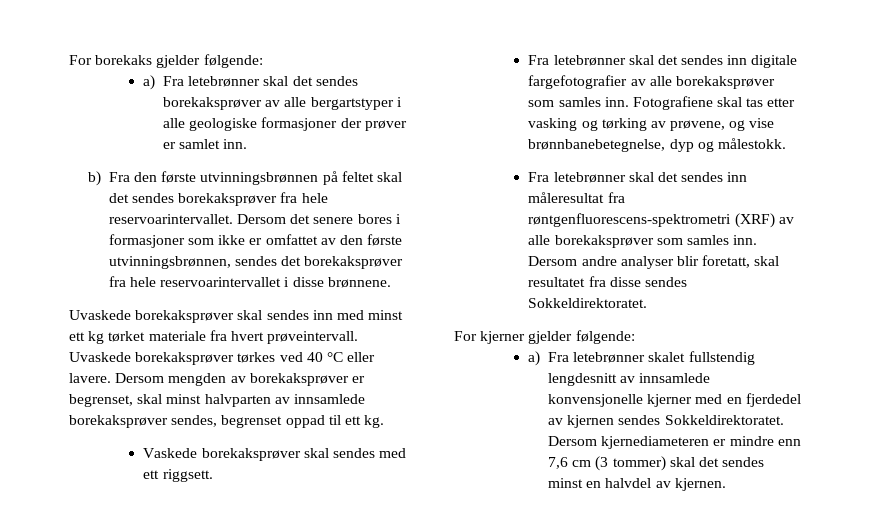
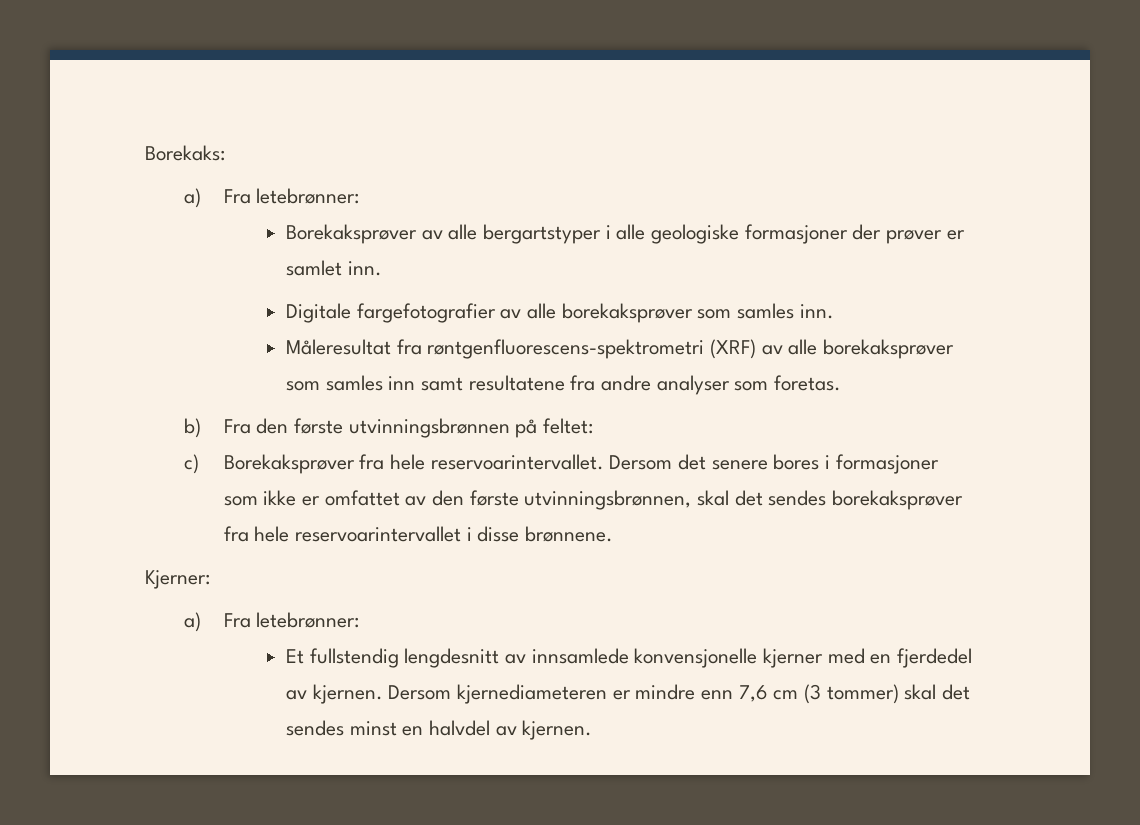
[69,54,263,68] [143,75,358,90] [163,97,263,110] For borekaks gjelder følgende: // a) Fra letebrønner skal det sendes borekaksprøver -> [145,145,225,161] [184,188,360,208] [286,224,418,244] Borekaks: // a) Fra letebrønner: // Borekaksprøver
(248, 144) none -> [286,303,834,323] [286,339,955,359] [286,375,842,395] // Digitale fargefotografier av alle borekaksprøver som samles inn. // Måleresultat fra røntgenfluorescens-spektrometri (XRF) av alle borekaksprøver som samles inn samt resultatene fra andre analyser som foretas.
[341,171,402,182] [108,193,278,206] feltet skal det sendes borekaksprøver -> [542,418,593,434] [184,454,355,474] feltet: // c) Borekaksprøver
[235,256,302,266] sendes det -> [696,490,827,506] skal det sendes
[69,310,404,323] [69,330,359,344] [69,352,376,365] [69,373,365,386] [69,394,365,407] [69,415,385,428] [143,448,407,461] [143,469,213,482] [528,55,798,68] [528,75,775,89] [528,96,796,110] [528,118,775,131] [528,138,786,152] [528,172,748,183] [528,192,625,203] [528,213,794,228] [528,235,758,248] [528,255,780,269] [528,276,687,287] [528,298,648,308] [454,330,635,344] [528,351,686,366] Uvaskede borekaksprøver skal sendes inn med minst ett kg tørket materiale fra hvert prøveintervall. Uvaskede borekaksprøver tørkes ved 40 °C eller lavere. Dersom mengden av borekaksprøver er begrenset, skal minst halvparten av innsamlede borekaksprøver sendes, begrenset oppad til ett kg. // Vaskede borekaksprøver skal sendes med ett riggsett. // Fra letebrønner skal det sendes inn digitale fargefotografier av alle borekaksprøver som samles inn. Fotografiene skal tas etter vasking og tørking av prøvene, og vise brønnbanebetegnelse, dyp og målestokk. // Fra letebrønner skal det sendes inn måleresultat fra røntgenfluorescens-spektrometri (XRF) av alle borekaksprøver som samles inn. Dersom andre analyser blir foretatt, skal resultatet fra disse sendes Sokkeldirektoratet. // For kjerner gjelder følgende: // a) Fra letebrønner skalet -> [145,570,210,589] [184,612,360,632] [286,649,305,664] Kjerner: // a) Fra letebrønner: // Et
[567,415,784,428] kjernen sendes Sokkeldirektoratet. -> [312,684,383,704] kjernen.

